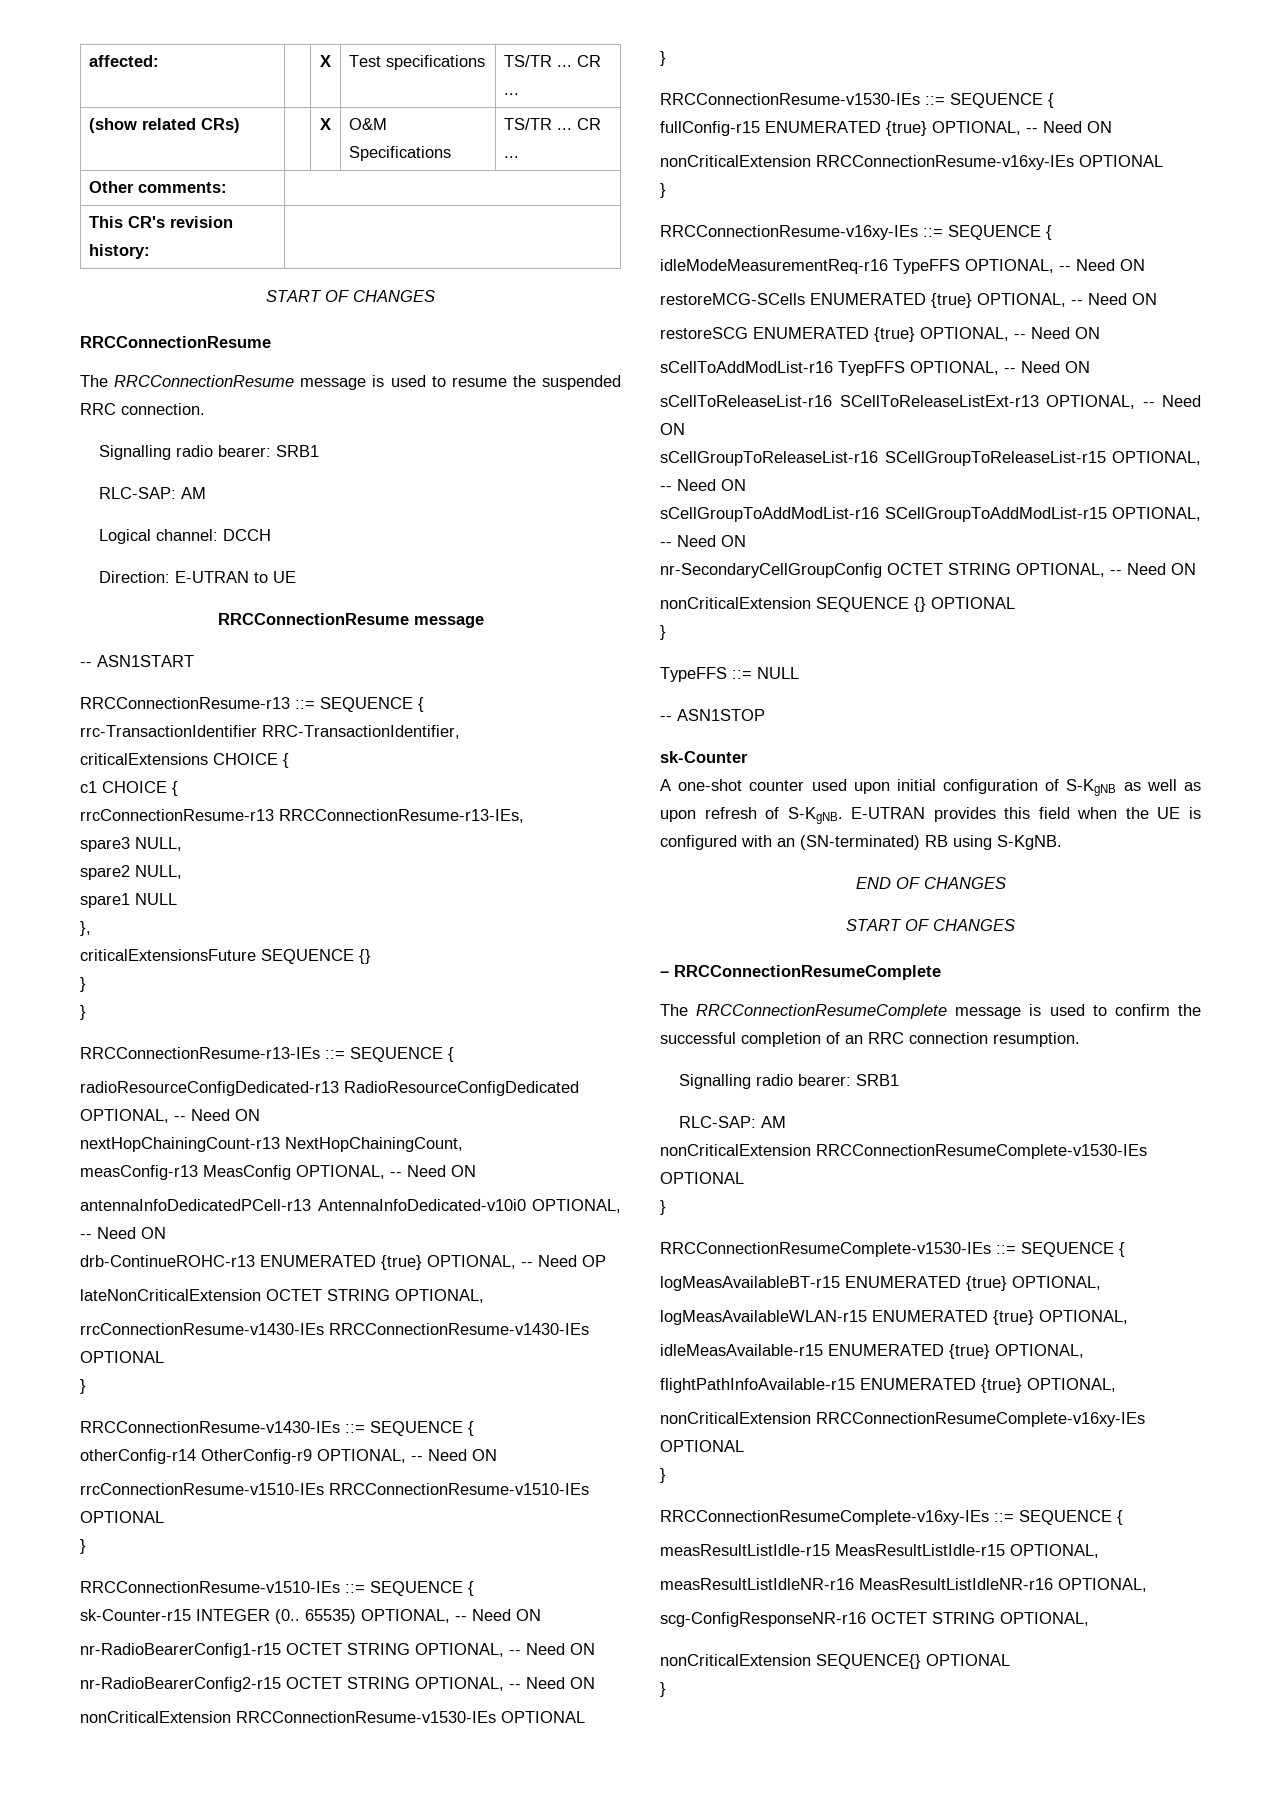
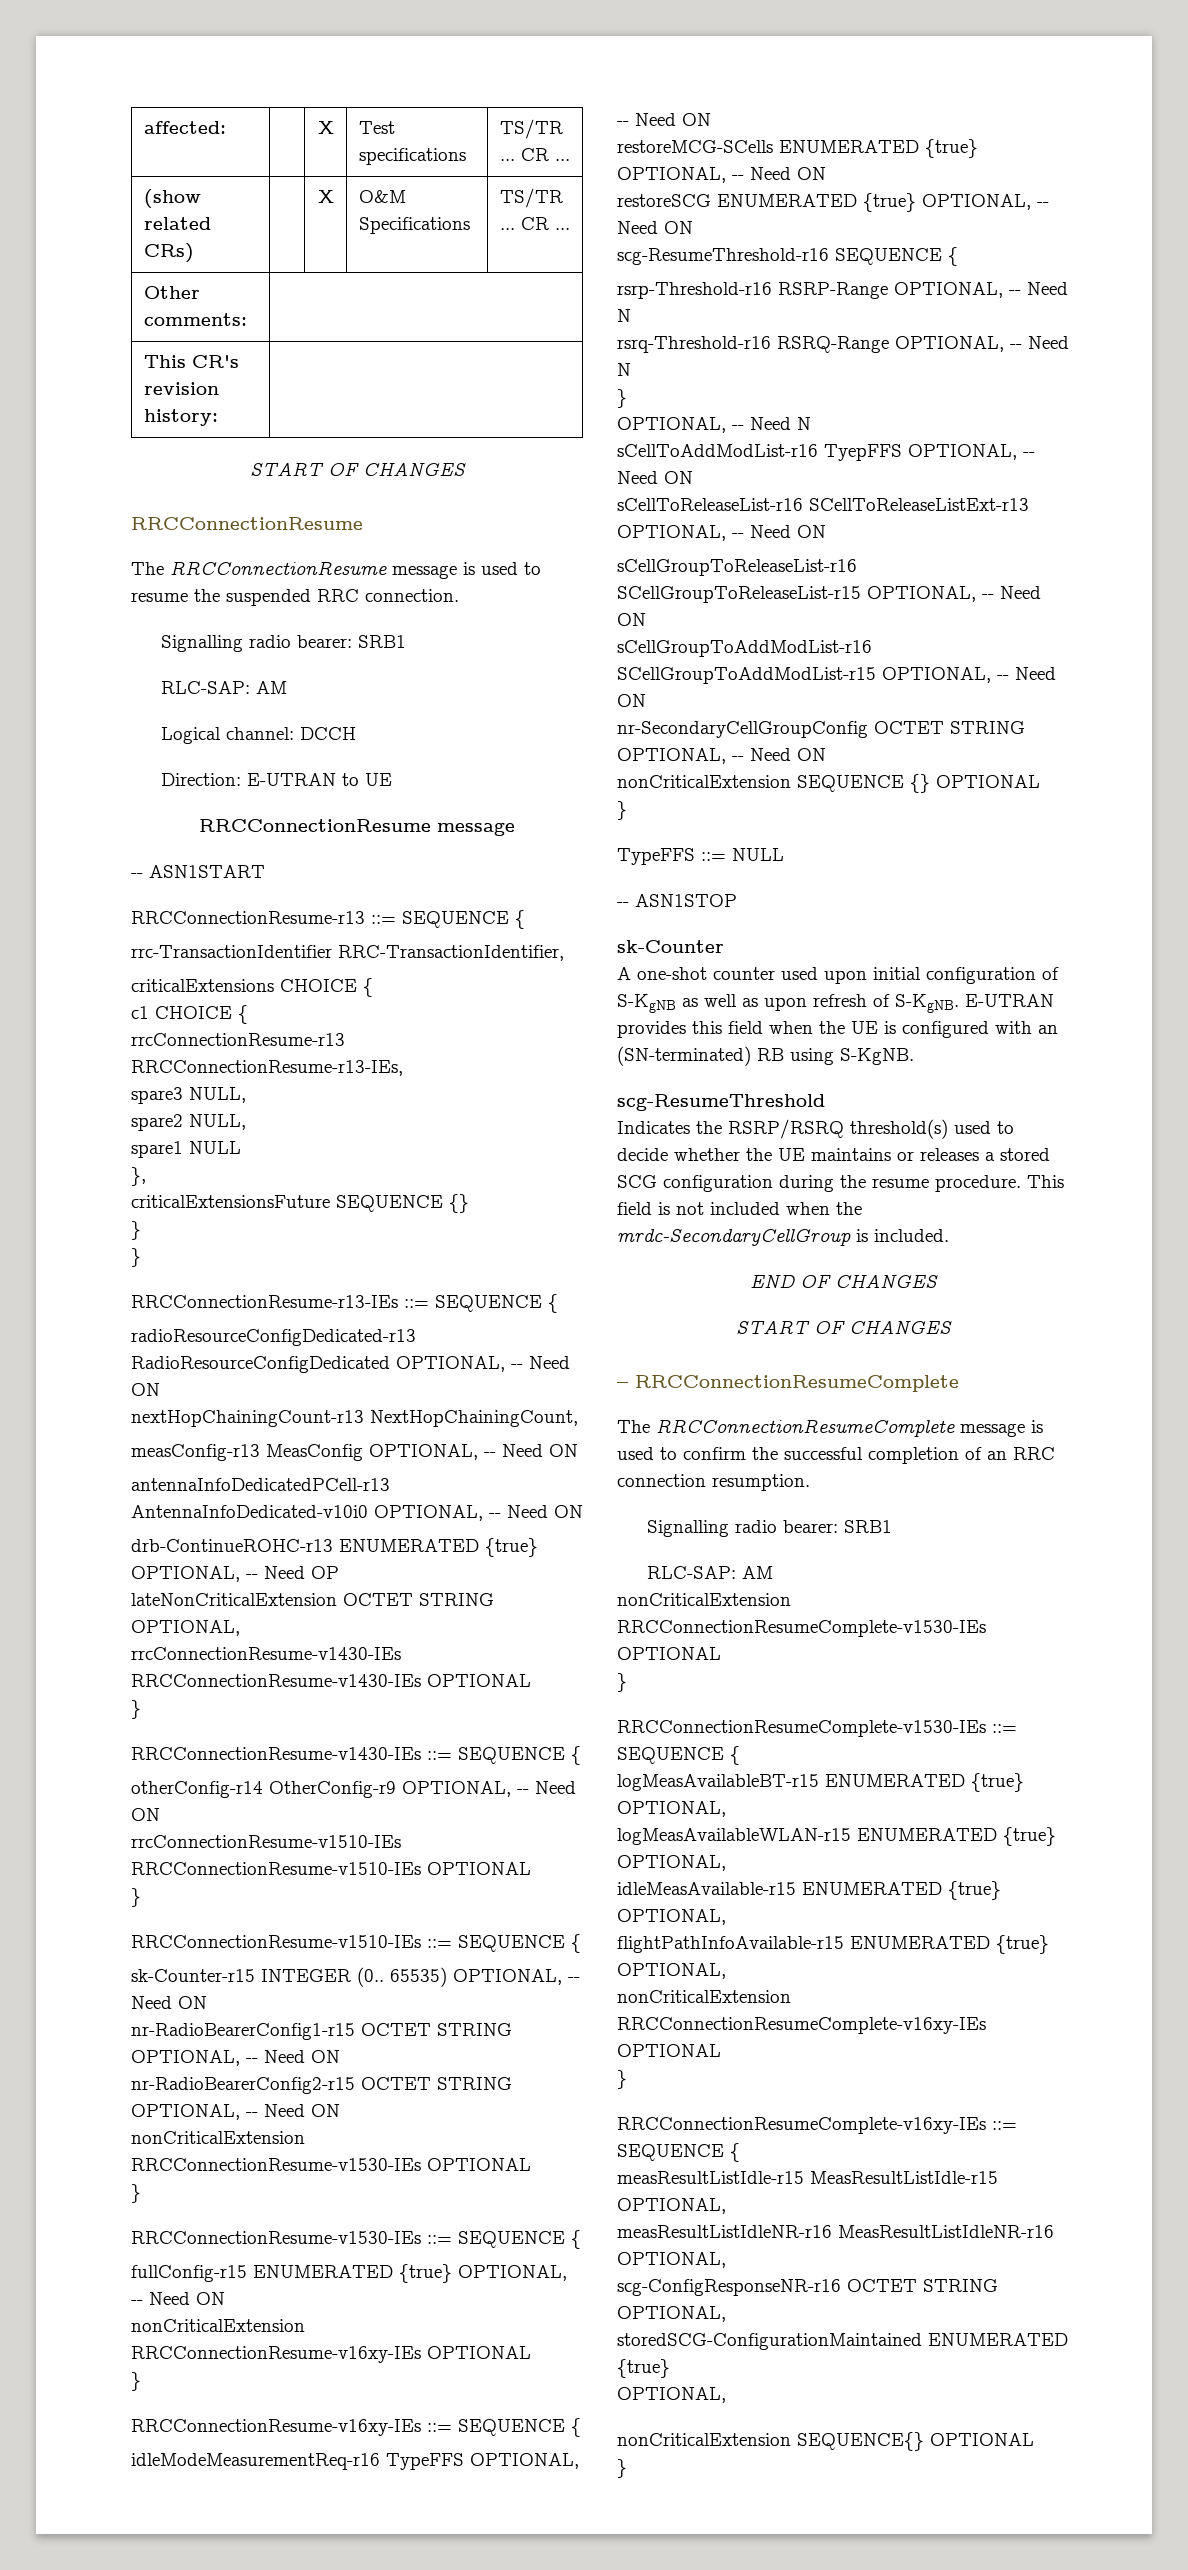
(1100, 333) none -> [617,247,958,266] [617,282,1068,299] [617,309,631,322] [617,336,1069,353] [617,363,631,376] [617,389,627,408] [617,417,811,433] // scg-ResumeThreshold-r16 SEQUENCE { // rsrp-Threshold-r16 RSRP-Range OPTIONAL, -- Need N // rsrq-Threshold-r16 RSRQ-Range OPTIONAL, -- Need N // } // OPTIONAL, -- Need N
(1062, 842) none -> [617,1094,825,1111] [617,1119,1014,1139] [617,1148,1050,1161] [617,1175,1064,1192] [617,1202,862,1215] [617,1229,949,1246] // scg-ResumeThreshold // Indicates the RSRP/RSRQ threshold(s) used to decide whether the UE maintains or releases a stored SCG configuration during the resume procedure. This field is not included when the mrdc-SecondaryCellGroup is included.
(1089, 1619) none -> [617,2333,1068,2350] [617,2359,670,2378] [617,2387,726,2403] // storedSCG-ConfigurationMaintained ENUMERATED {true} // OPTIONAL,

